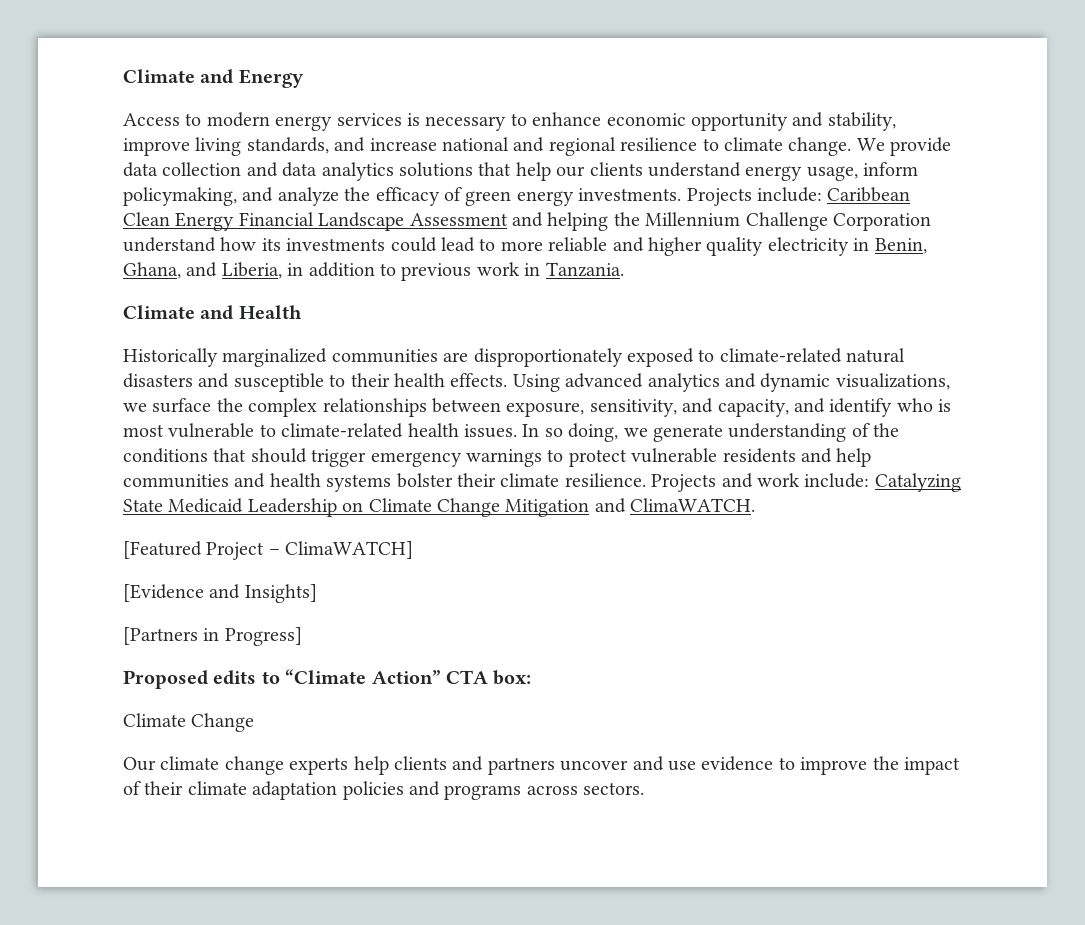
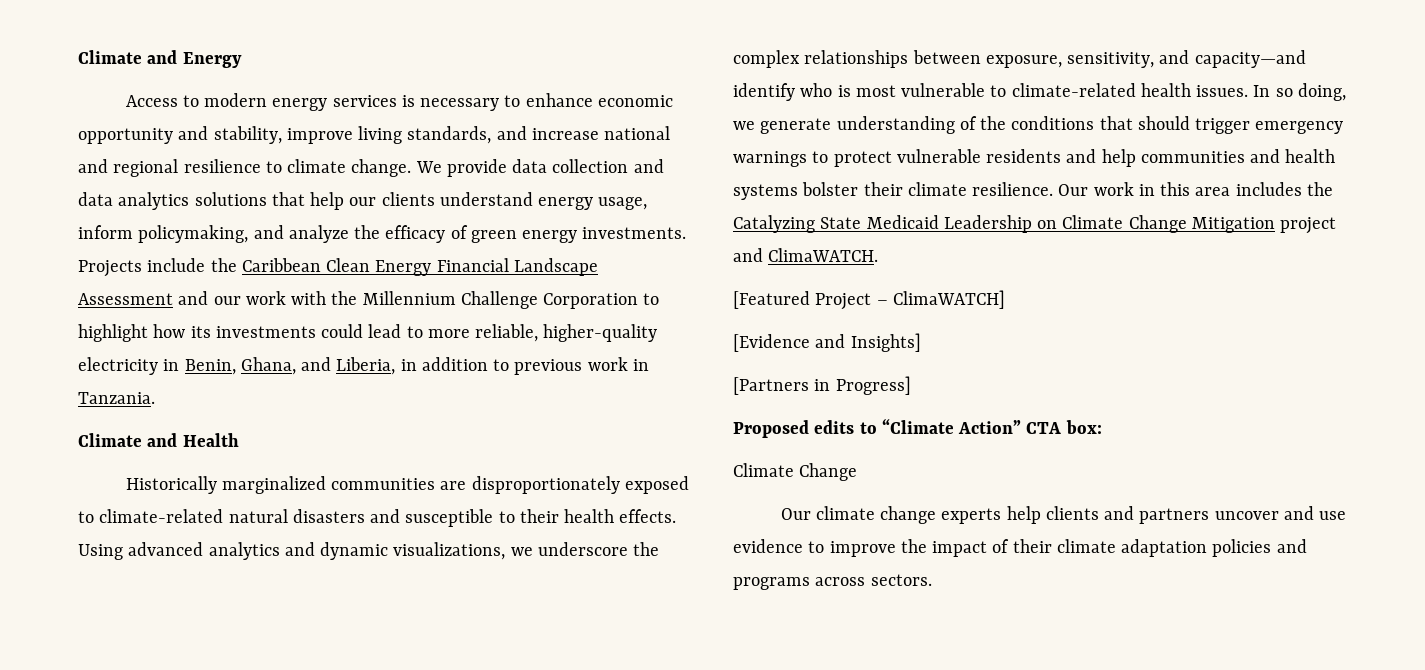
[756,187,822,202] include: -> [147,258,237,272] include the
[547,212,609,231] helping -> [213,291,327,305] our work with
[123,237,216,252] understand -> [643,293,660,305] [78,324,148,342] to highlight
[548,237,764,256] reliable and higher quality -> [475,324,658,342] reliable, higher-quality
[152,398,212,413] surface -> [537,542,628,556] underscore
[717,398,825,417] capacity, and -> [1194,50,1306,68] capacity—and
[651,473,870,492] Projects and work include: -> [1058,182,1333,196] Our work in this area includes the
(590, 508) none -> [1280,217,1337,234] project

